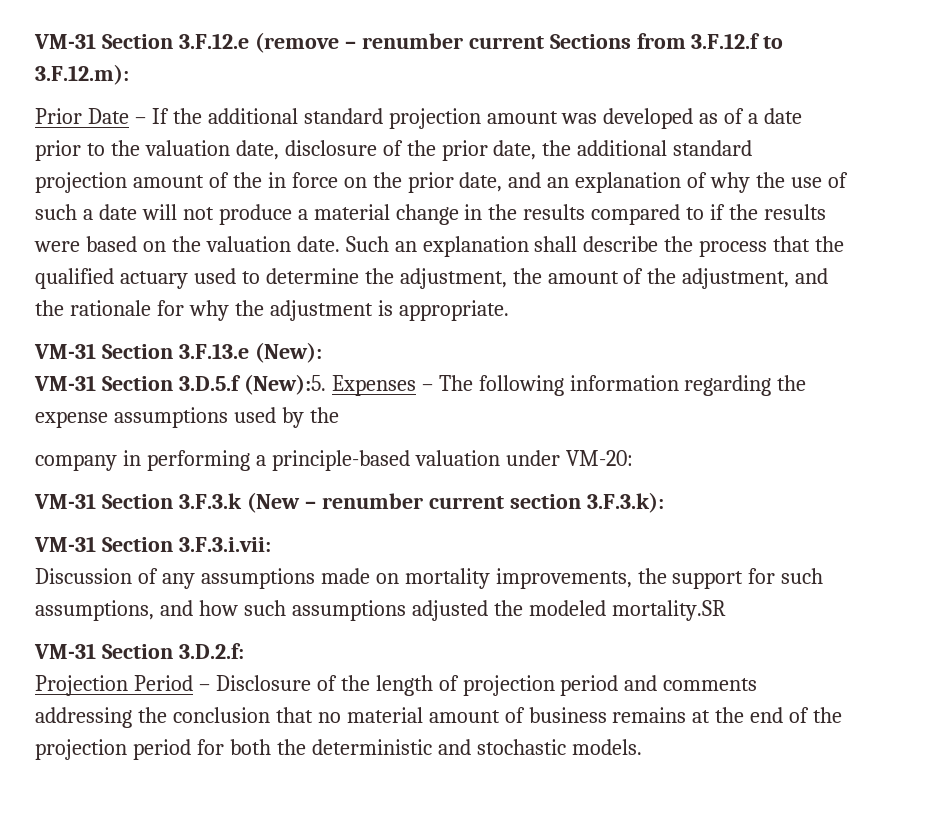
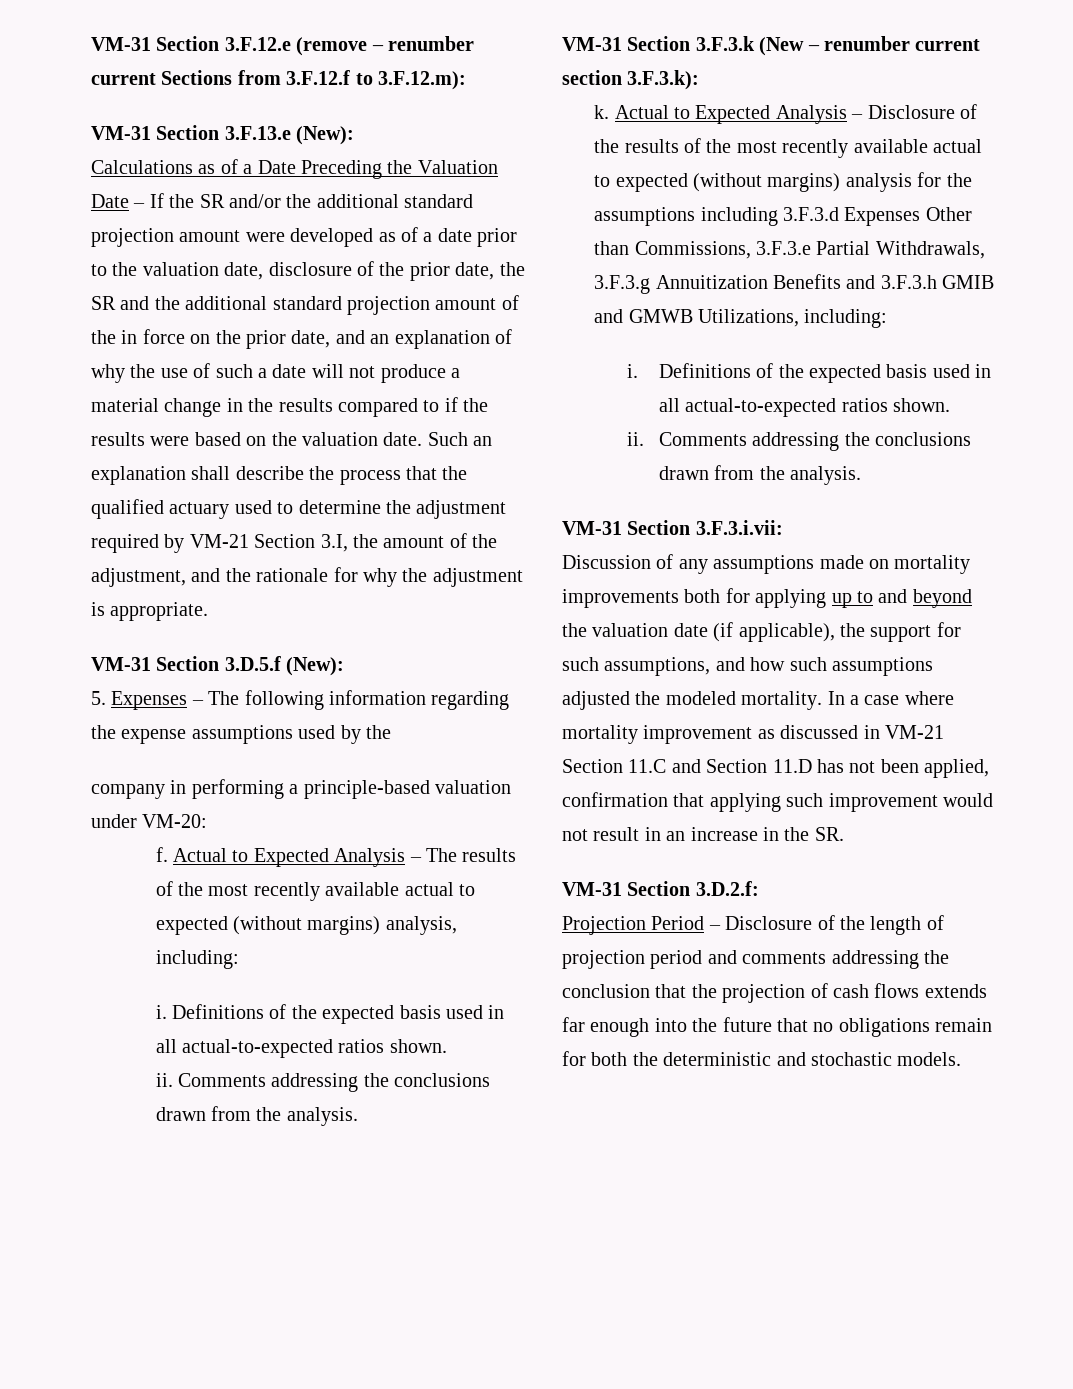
[35,108,82,124] Prior -> [91,125,355,145] [91,159,498,179] VM-31 Section 3.F.13.e (New): // Calculations as of a Date Preceding the Valuation
[207,108,598,129] additional standard projection amount was -> [199,194,474,208] [91,228,285,247] SR and/or the additional standard projection amount were
(572, 148) none -> [91,296,180,310] SR and the
[399,268,507,289] adjustment, -> [416,500,507,519] [91,534,348,553] adjustment required by VM-21 Section 3.I,
[178,342,322,363] [34,374,326,395] 3.F.13.e (New): // VM-31 Section 3.D.5.f (New):5. -> [224,656,345,676] [91,691,106,705] 3.D.5.f (New): // 5.
(633, 458) none -> [155,847,517,867] [155,881,475,901] [155,916,457,935] [155,950,239,969] [155,1004,505,1024] [155,1039,447,1058] [155,1073,491,1092] [155,1106,358,1126] // f. Actual to Expected Analysis – The results of the most recently available actual to expected (without margins) analysis, including: // i. Definitions of the expected basis used in all actual-to-expected ratios shown. // ii. Comments addressing the conclusions drawn from the analysis.
(664, 502) none -> [594,104,978,124] [594,138,983,158] [594,172,972,192] [594,207,972,226] [594,241,985,259] [594,274,995,294] [594,309,888,328] [626,363,992,383] [658,398,951,417] [626,432,972,451] [658,465,862,485] // k. Actual to Expected Analysis – Disclosure of the results of the most recently available actual to expected (without margins) analysis for the assumptions including 3.F.3.d Expenses Other than Commissions, 3.F.3.e Partial Withdrawals, 3.F.3.g Annuitization Benefits and 3.F.3.h GMIB and GMWB Utilizations, including: // i. Definitions of the expected basis used in all actual-to-expected ratios shown. // ii. Comments addressing the conclusions drawn from the analysis.
[495,568,632,589] improvements, -> [562,588,972,608] [562,622,835,642] improvements both for applying up to and beyond the valuation date (if applicable),
[611,600,726,621] mortality.SR -> [741,691,954,710] [562,725,944,744] [562,759,990,778] [562,792,993,812] [562,827,844,841] mortality. In a case where mortality improvement as discussed in VM-21 Section 11.C and Section 11.D has not been applied, confirmation that applying such improvement would not result in an increase in the SR.
[317,707,843,723] [35,739,191,760] no material amount of business remains at the end of the projection period -> [691,983,987,1003] [562,1017,993,1037] the projection of cash flows extends far enough into the future that no obligations remain

